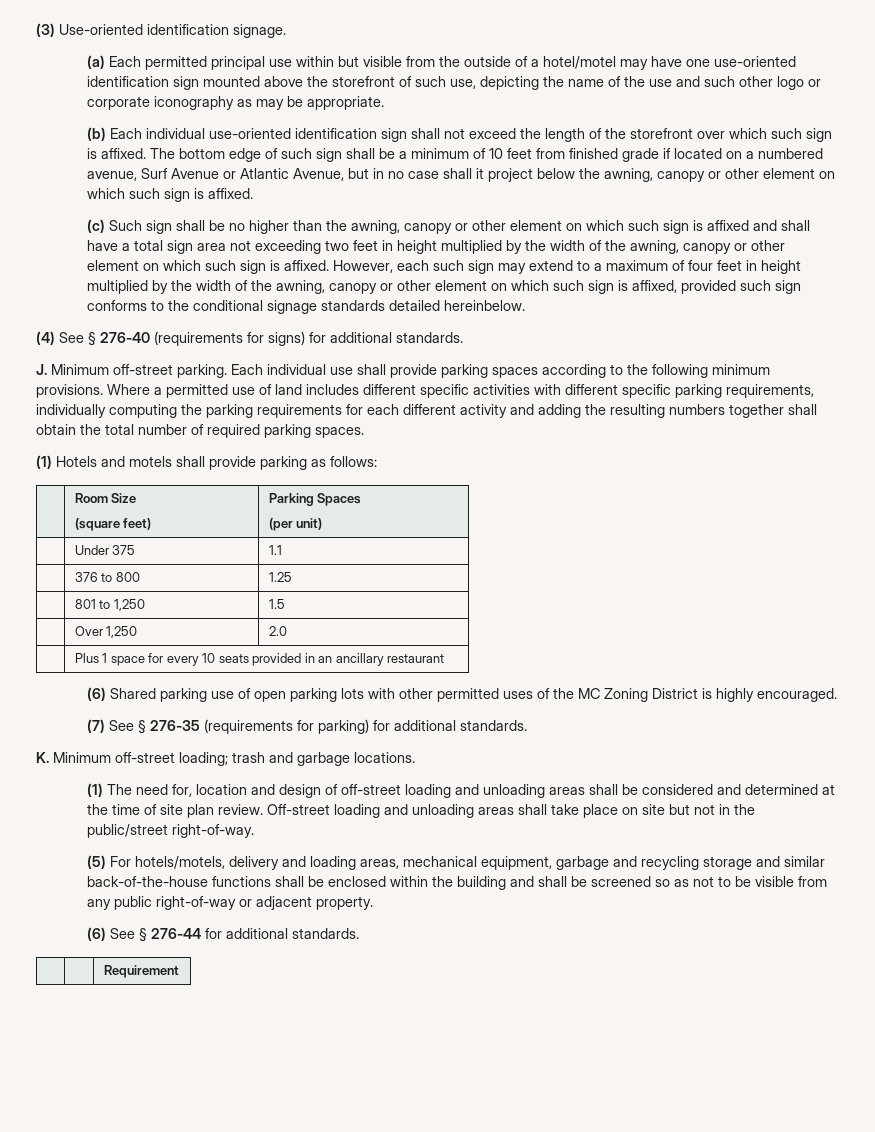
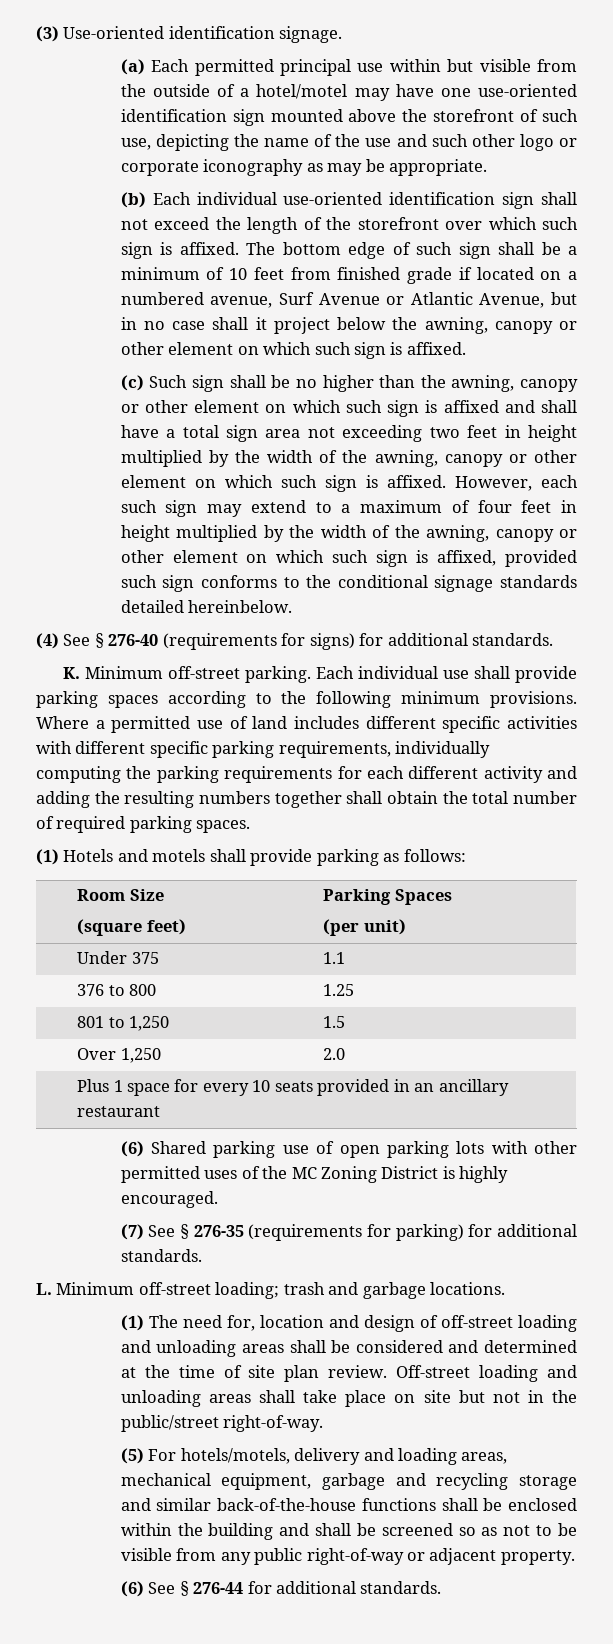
[36,364,47,375] J. -> [62,667,80,679] K.
[36,752,49,763] K. -> [36,1283,52,1295] L.
[103,965,179,978] // | | Requirement -> (442, 1587) none

